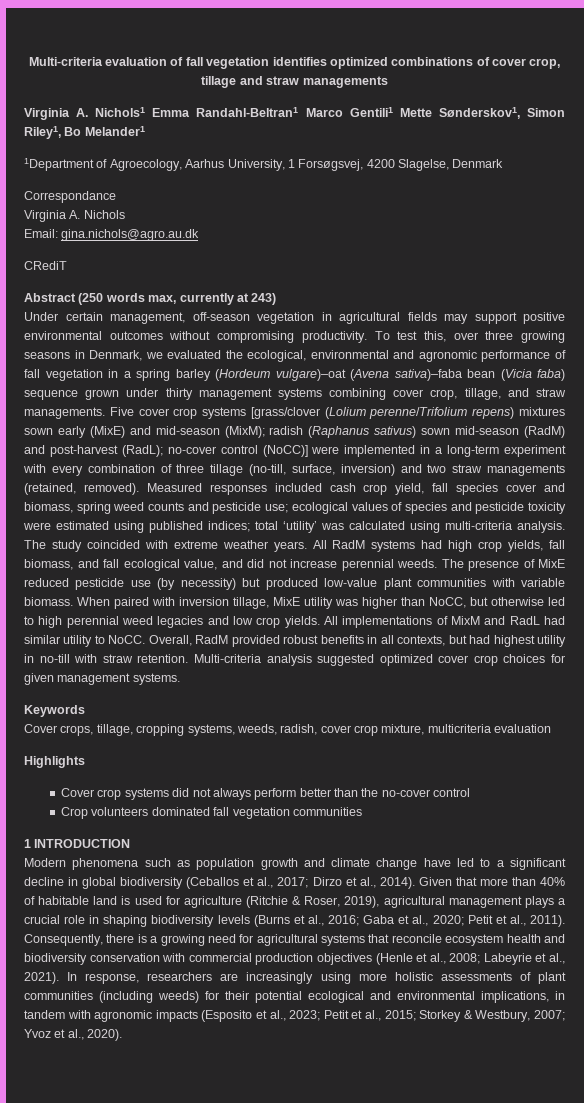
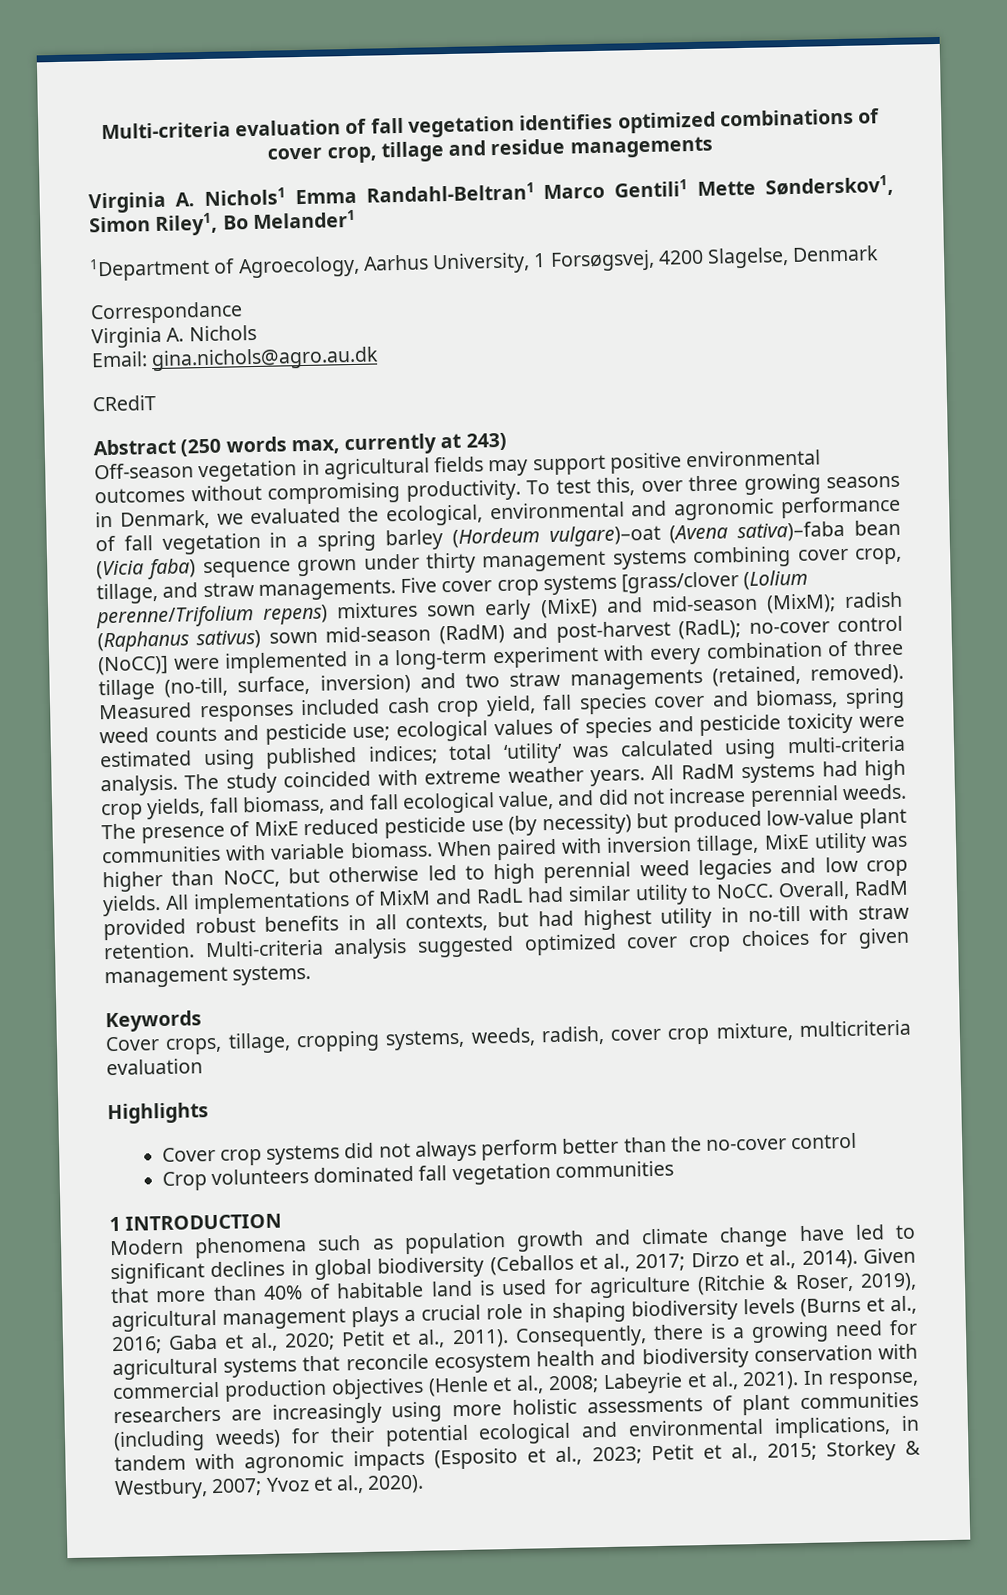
[266,76,300,85] straw -> [490,138,566,156] residue
[24,312,250,324] Under certain management, off-season -> [94,462,194,480] Off-season
[496,858,567,870] [24,877,64,886] a significant decline -> [110,1260,286,1285] significant declines

